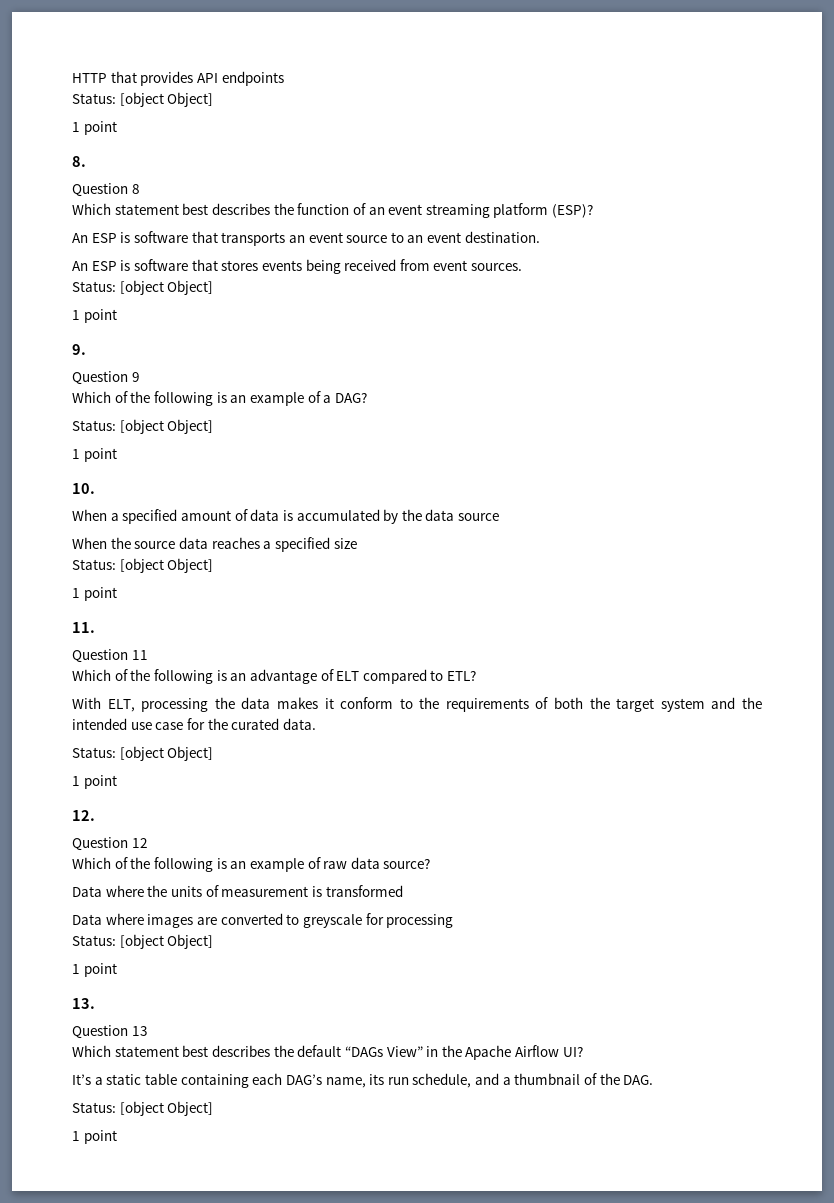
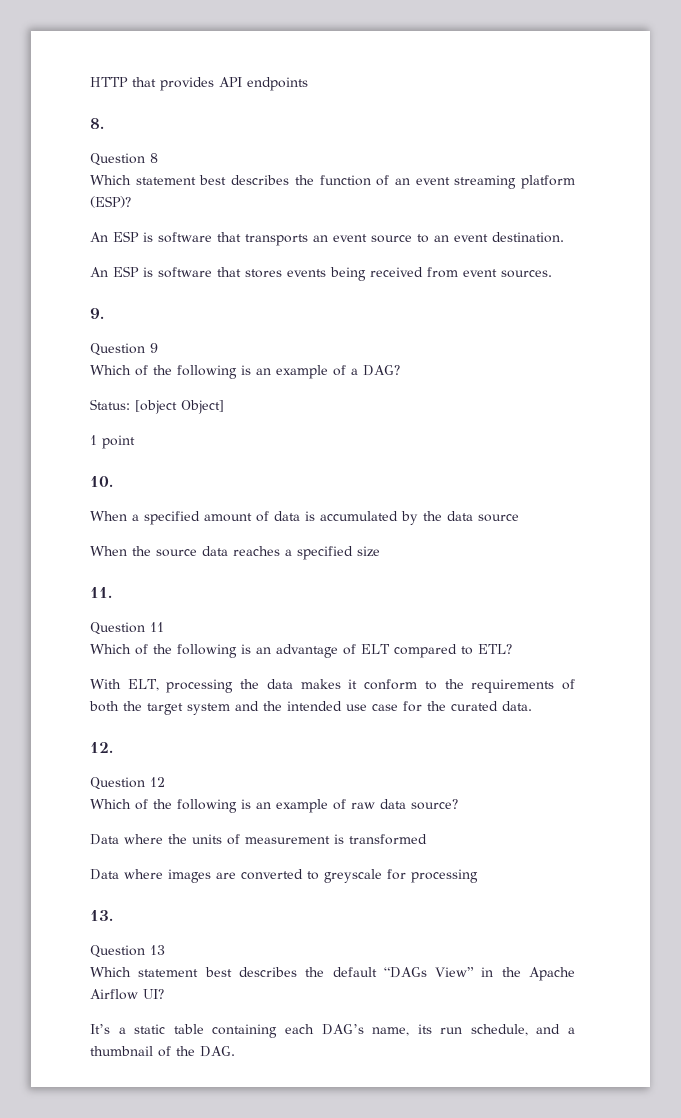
[72,92,214,107] [72,121,117,135] // Status: [object Object] // 1 point -> (308, 84) none
[72,280,214,295] [72,309,117,323] // Status: [object Object] // 1 point -> (552, 274) none
[72,558,214,573] [72,587,117,601] // Status: [object Object] // 1 point -> (380, 551) none
[72,746,214,761] [72,775,117,789] // Status: [object Object] // 1 point -> (532, 706) none
[72,934,214,949] [72,963,117,977] // Status: [object Object] // 1 point -> (478, 876) none
[72,1101,214,1116] [72,1130,117,1144] // Status: [object Object] // 1 point -> (235, 1051) none

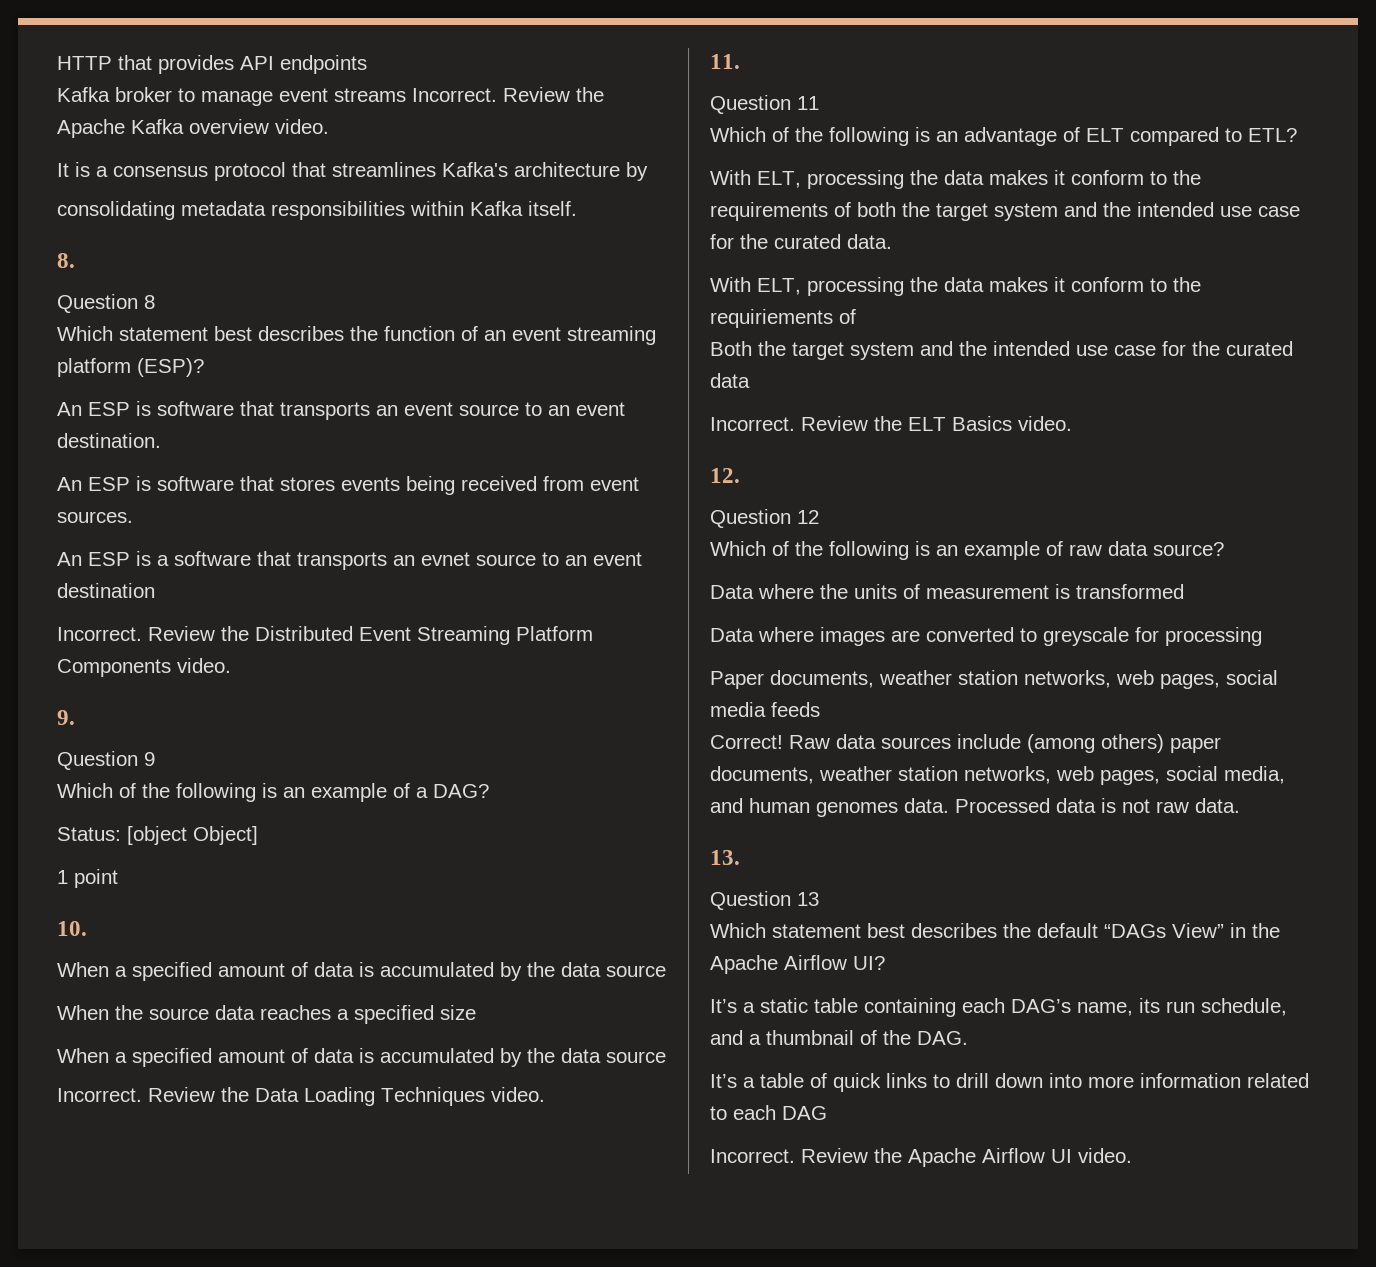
(308, 84) none -> [57,87,604,106] [57,119,329,138] [57,162,648,181] [57,201,577,220] // Kafka broker to manage event streams Incorrect. Review the Apache Kafka overview video. // It is a consensus protocol that streamlines Kafka's architecture by // consolidating metadata responsibilities within Kafka itself.
(552, 274) none -> [57,551,642,570] [57,583,155,598] [57,626,593,645] [57,658,231,677] // An ESP is a software that transports an evnet source to an event destination // Incorrect. Review the Distributed Event Streaming Platform Components video.
(380, 551) none -> [57,1048,666,1067] [57,1087,545,1106] // When a specified amount of data is accumulated by the data source // Incorrect. Review the Data Loading Techniques video.
(532, 706) none -> [710,277,1201,296] [710,309,856,328] [710,341,1293,360] [710,373,750,388] [710,416,1072,431] // With ELT, processing the data makes it conform to the requiriements of // Both the target system and the intended use case for the curated data // Incorrect. Review the ELT Basics video.
(478, 876) none -> [710,670,1278,689] [710,702,820,717] [710,734,1221,753] [710,766,1285,785] [710,798,1240,817] // Paper documents, weather station networks, web pages, social media feeds // Correct! Raw data sources include (among others) paper documents, weather station networks, web pages, social media, and human genomes data. Processed data is not raw data.
(235, 1051) none -> [710,1073,1309,1092] [710,1105,827,1120] [710,1148,1132,1167] // It’s a table of quick links to drill down into more information related to each DAG // Incorrect. Review the Apache Airflow UI video.

